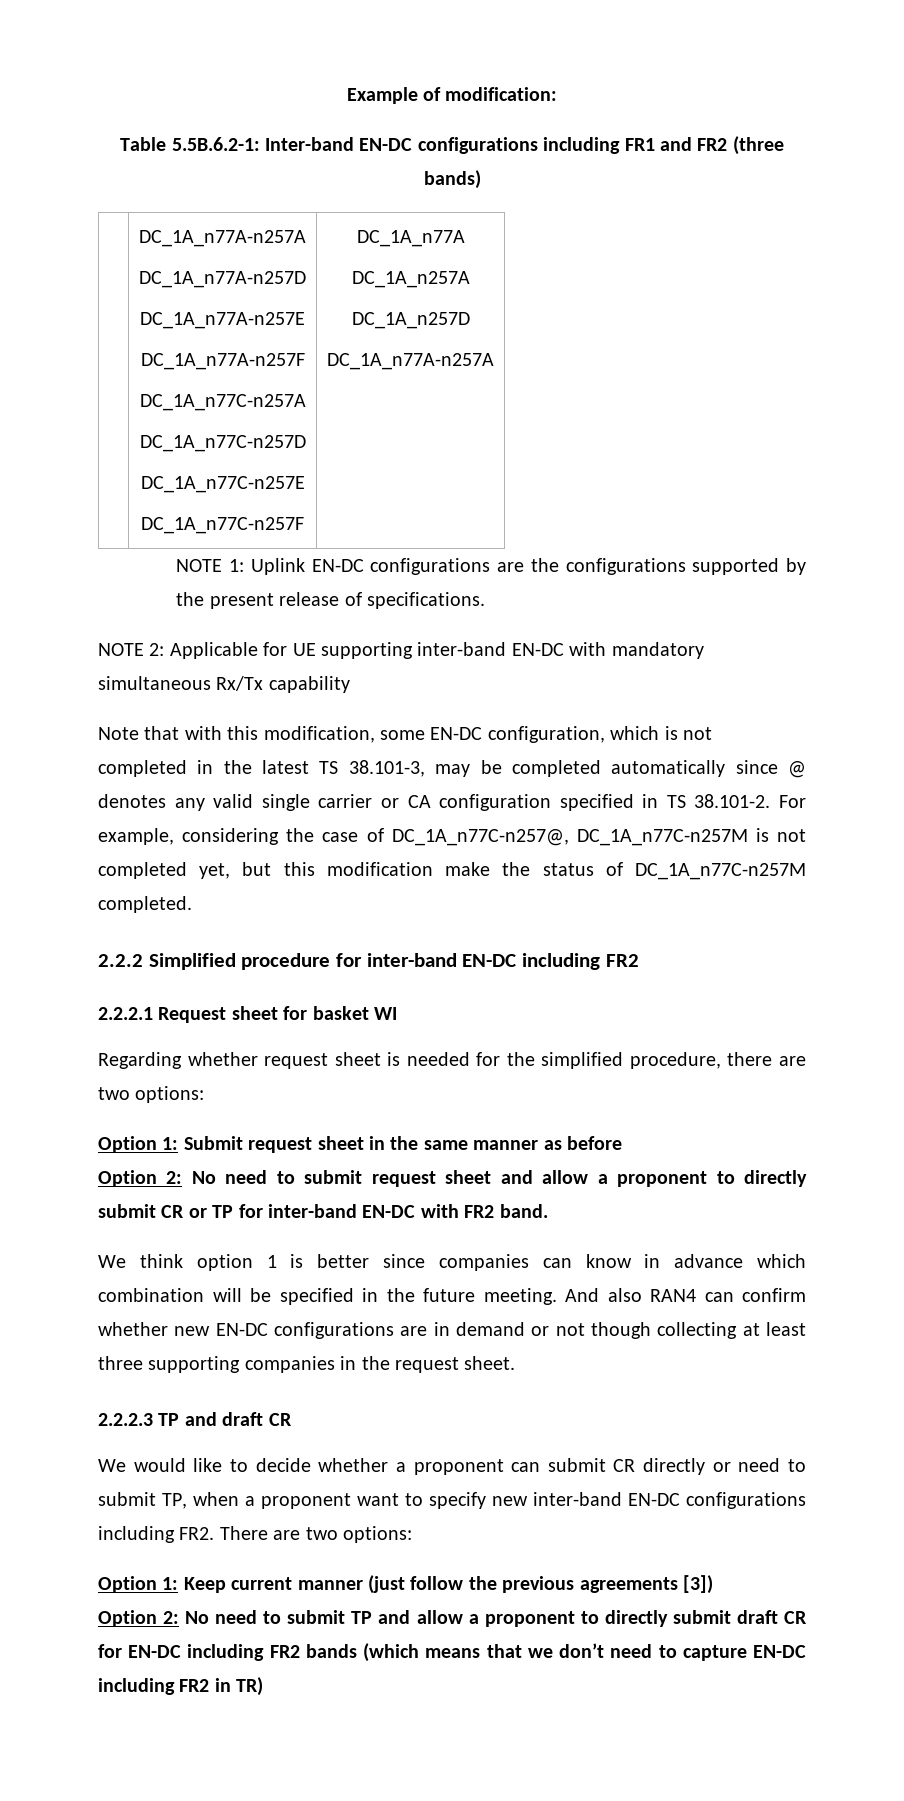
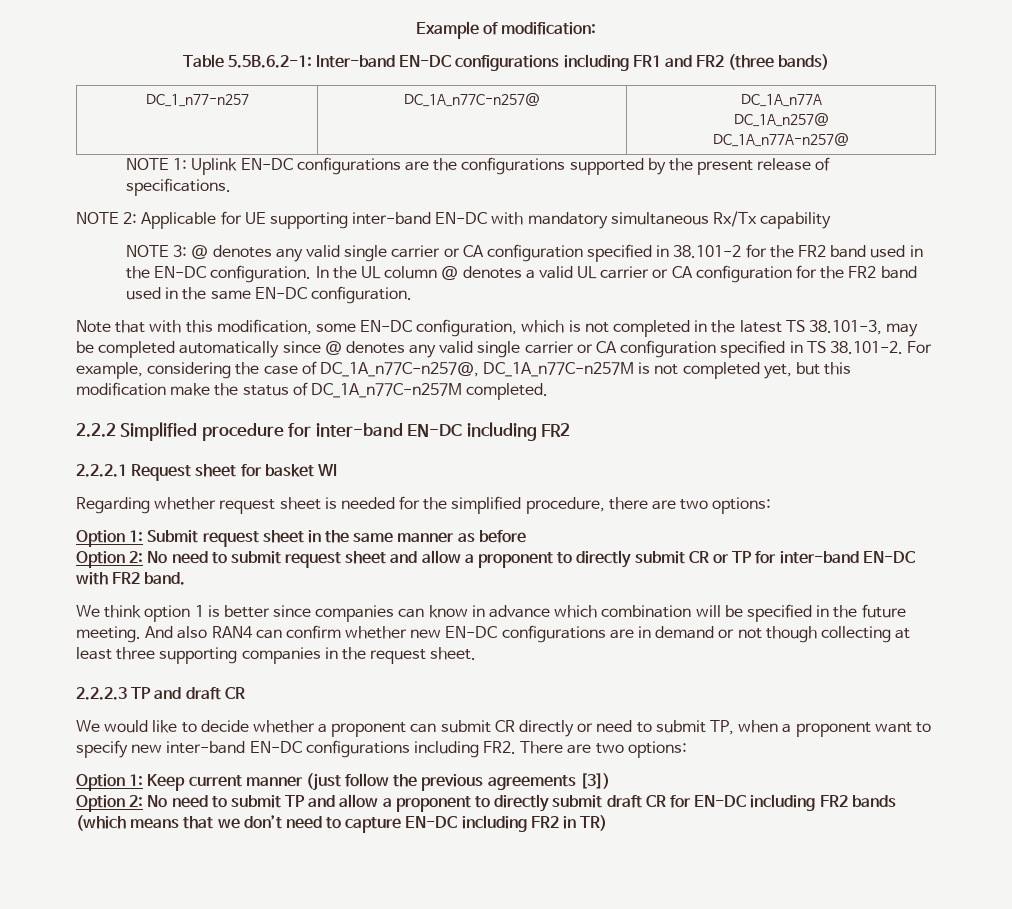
[139,230,306,247] [139,271,306,288] [140,312,305,329] [140,353,305,370] [139,394,306,411] [139,435,306,452] [140,476,305,493] [141,517,304,534] [356,230,465,247] [351,271,470,288] [351,312,470,329] [327,353,494,370] | DC_1A_n77A-n257A // DC_1A_n77A-n257D // DC_1A_n77A-n257E // DC_1A_n77A-n257F // DC_1A_n77C-n257A // DC_1A_n77C-n257D // DC_1A_n77C-n257E // DC_1A_n77C-n257F | DC_1A_n77A // DC_1A_n257A // DC_1A_n257D // DC_1A_n77A-n257A -> [145,94,249,107] [404,93,540,107] [740,94,822,107] [733,113,829,127] [713,133,849,147] DC_1_n77-n257 | DC_1A_n77C-n257@ | DC_1A_n77A // DC_1A_n257@ // DC_1A_n77A-n257@
(350, 684) none -> [126,244,923,262] [126,265,917,283] [126,286,412,304] // NOTE 3: @ denotes any valid single carrier or CA configuration specified in 38.101-2 for the FR2 band used in the EN-DC configuration. In the UL column @ denotes a valid UL carrier or CA configuration for the FR2 band used in the same EN-DC configuration.

